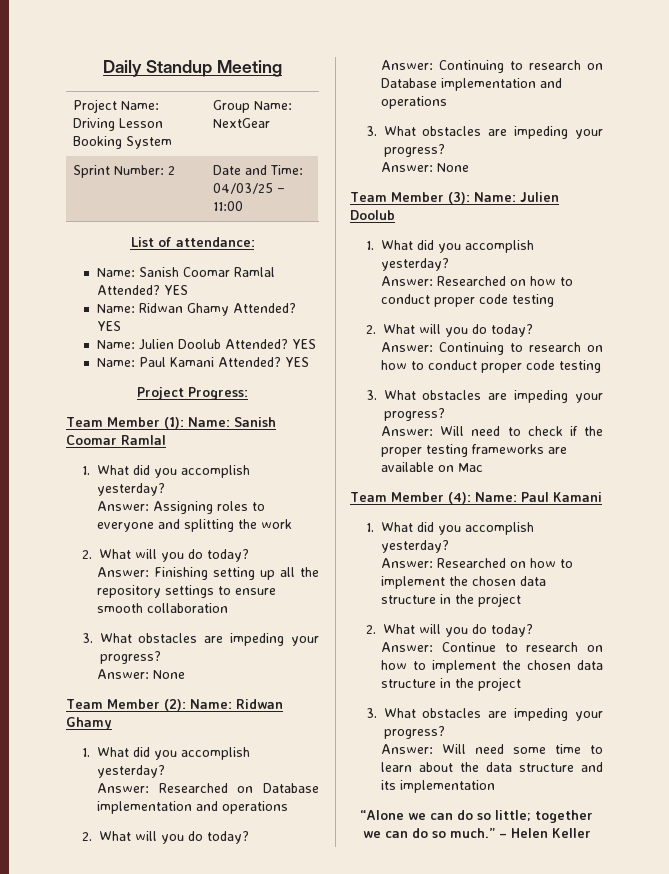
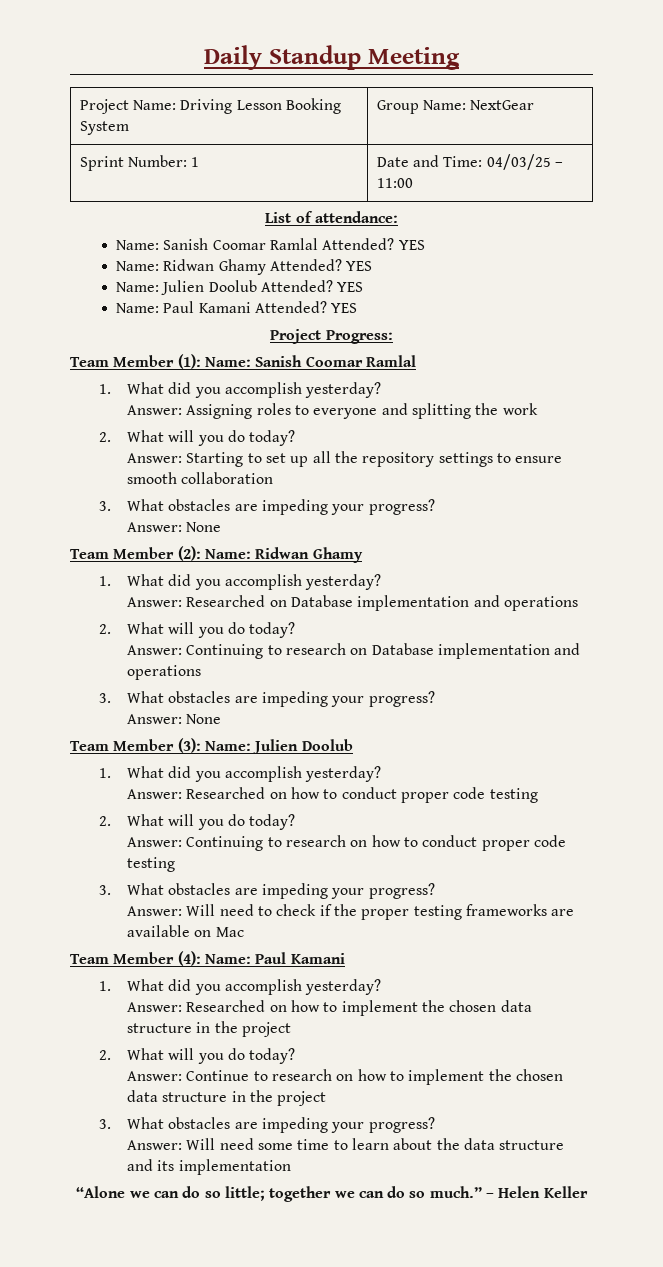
[167,166,175,175] 2 -> [191,157,200,167] 1
[154,567,256,580] Finishing setting -> [186,452,287,467] Starting to set

